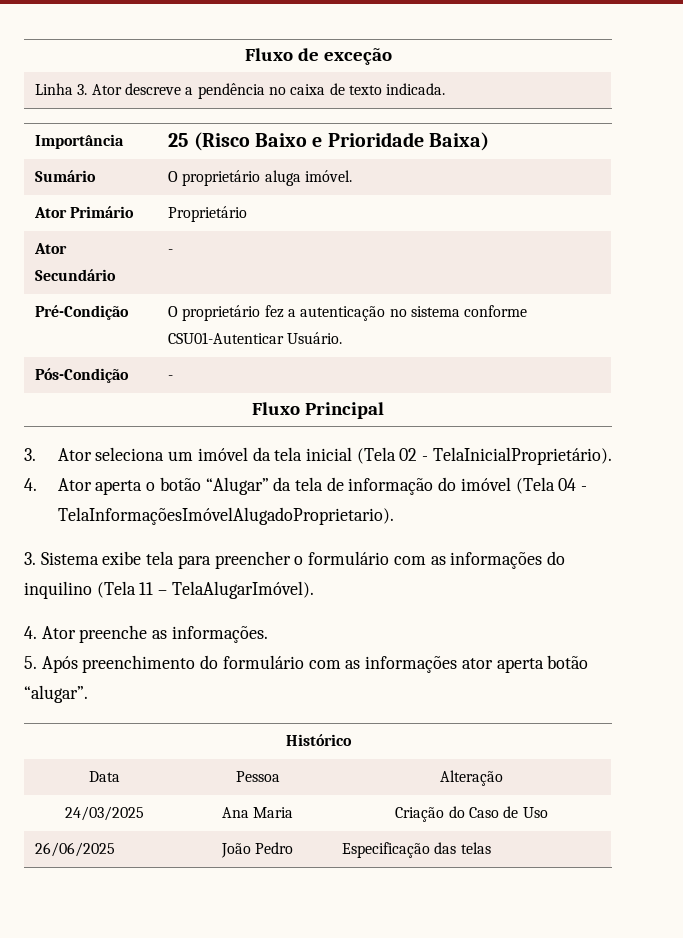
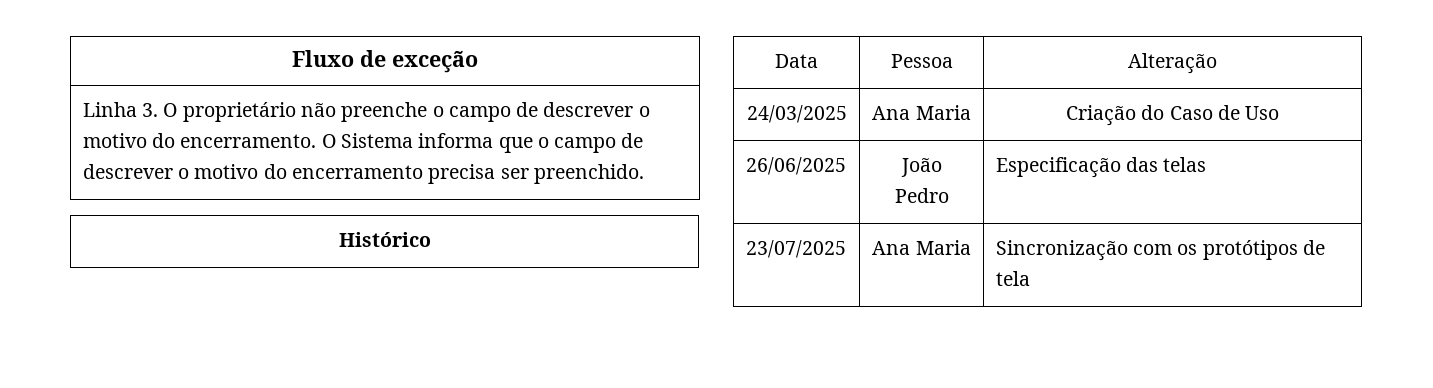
[91,83,446,99] [35,134,125,149] [168,132,490,151] [35,170,97,182] [168,170,353,186] [34,206,135,218] [168,206,248,222] [34,243,68,254] [35,269,117,281] [168,249,174,254] [35,305,130,320] [168,305,528,321] [168,332,343,344] [35,368,130,383] [168,375,174,380] [252,402,384,419] [24,447,612,465] [24,477,588,495] [57,507,394,525] [24,551,565,569] [24,581,314,599] [24,625,268,643] [24,655,589,673] [24,685,88,703] Ator descreve a pendência no caixa de texto indicada. // Importância | 25 (Risco Baixo e Prioridade Baixa) // Sumário | O proprietário aluga imóvel. // Ator Primário | Proprietário // Ator Secundário | - // Pré-Condição | O proprietário fez a autenticação no sistema conforme CSU01-Autenticar Usuário. // Pós-Condição | - // Fluxo Principal // 3. Ator seleciona um imóvel da tela inicial (Tela 02 - TelaInicialProprietário). // 4. Ator aperta o botão “Alugar” da tela de informação do imóvel (Tela 04 - TelaInformaçõesImóvelAlugadoProprietario). // 3. Sistema exibe tela para preencher o formulário com as informações do inquilino (Tela 11 – TelaAlugarImóvel). // 4. Ator preenche as informações. // 5. Após preenchimento do formulário com as informações ator aperta botão “alugar”. -> [163,102,650,122] [82,133,644,153] [82,164,644,184] O proprietário não preenche o campo de descrever o motivo do encerramento. O Sistema informa que o campo de descrever o motivo do encerramento precisa ser preenchido.
(491, 848) none -> [745,240,846,258] [872,240,971,255] [995,240,1325,261] [995,271,1030,286] // 23/07/2025 | Ana Maria | Sincronização com os protótipos de tela

